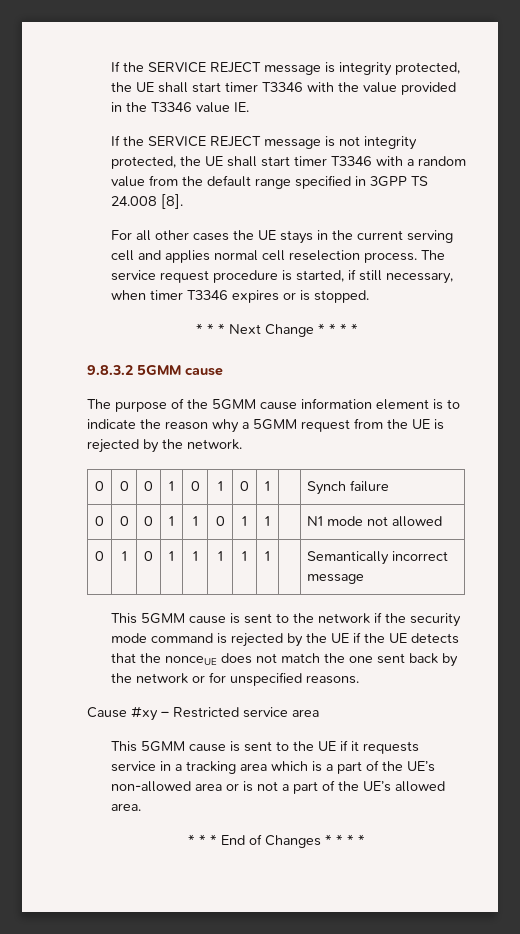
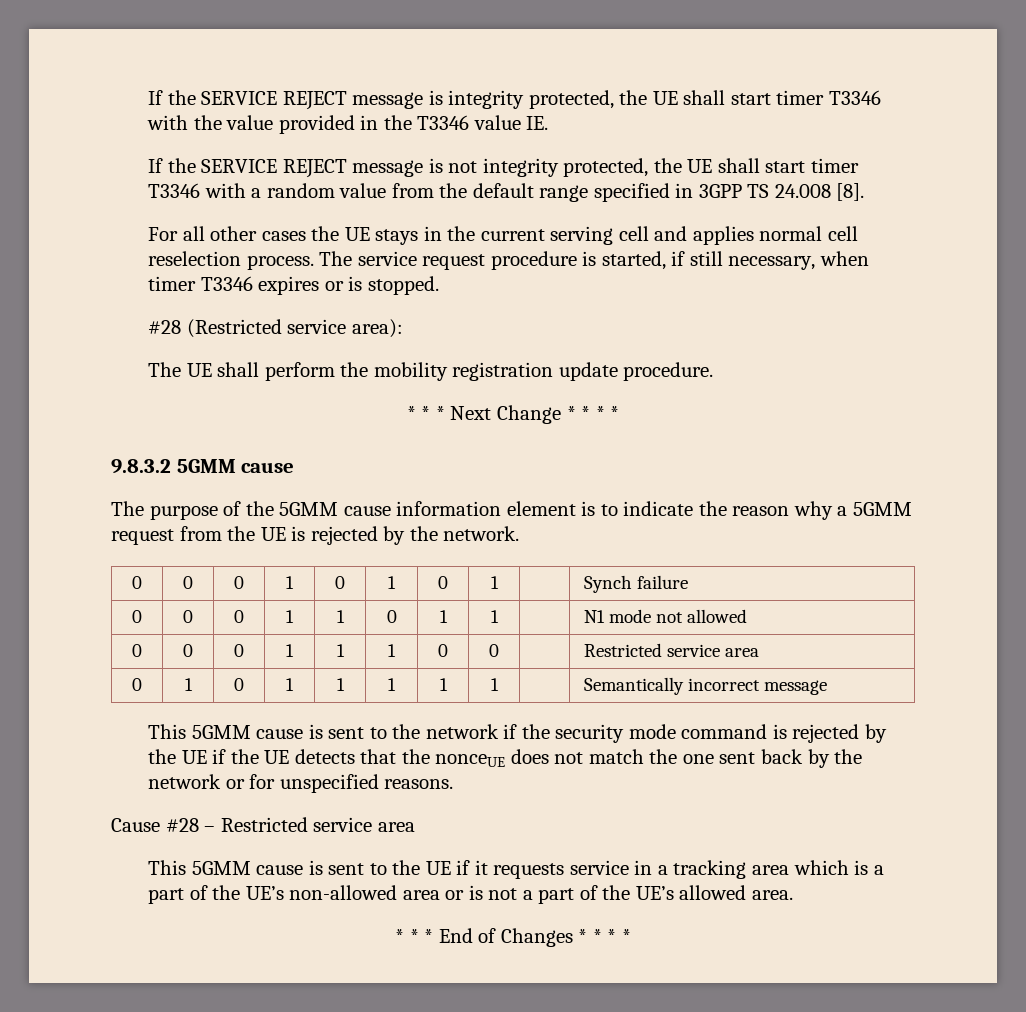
(369, 296) none -> [147,319,403,338] [147,362,714,381] // #28 (Restricted service area): // The UE shall perform the mobility registration update procedure.
(443, 521) none -> [132,644,142,657] [183,644,193,657] [234,644,244,657] [286,644,294,657] [336,644,345,657] [388,644,396,657] [438,644,448,657] [489,644,499,657] [584,643,760,657] // 0 | 0 | 0 | 1 | 1 | 1 | 0 | 0 | | Restricted service area
[131,706,158,721] #xy -> [165,818,199,832] #28

